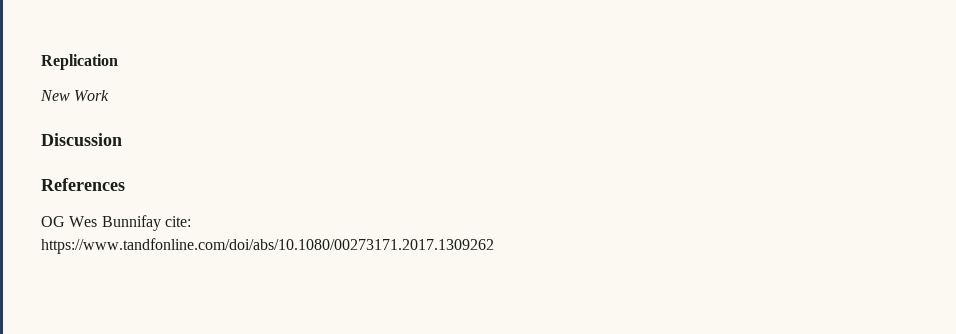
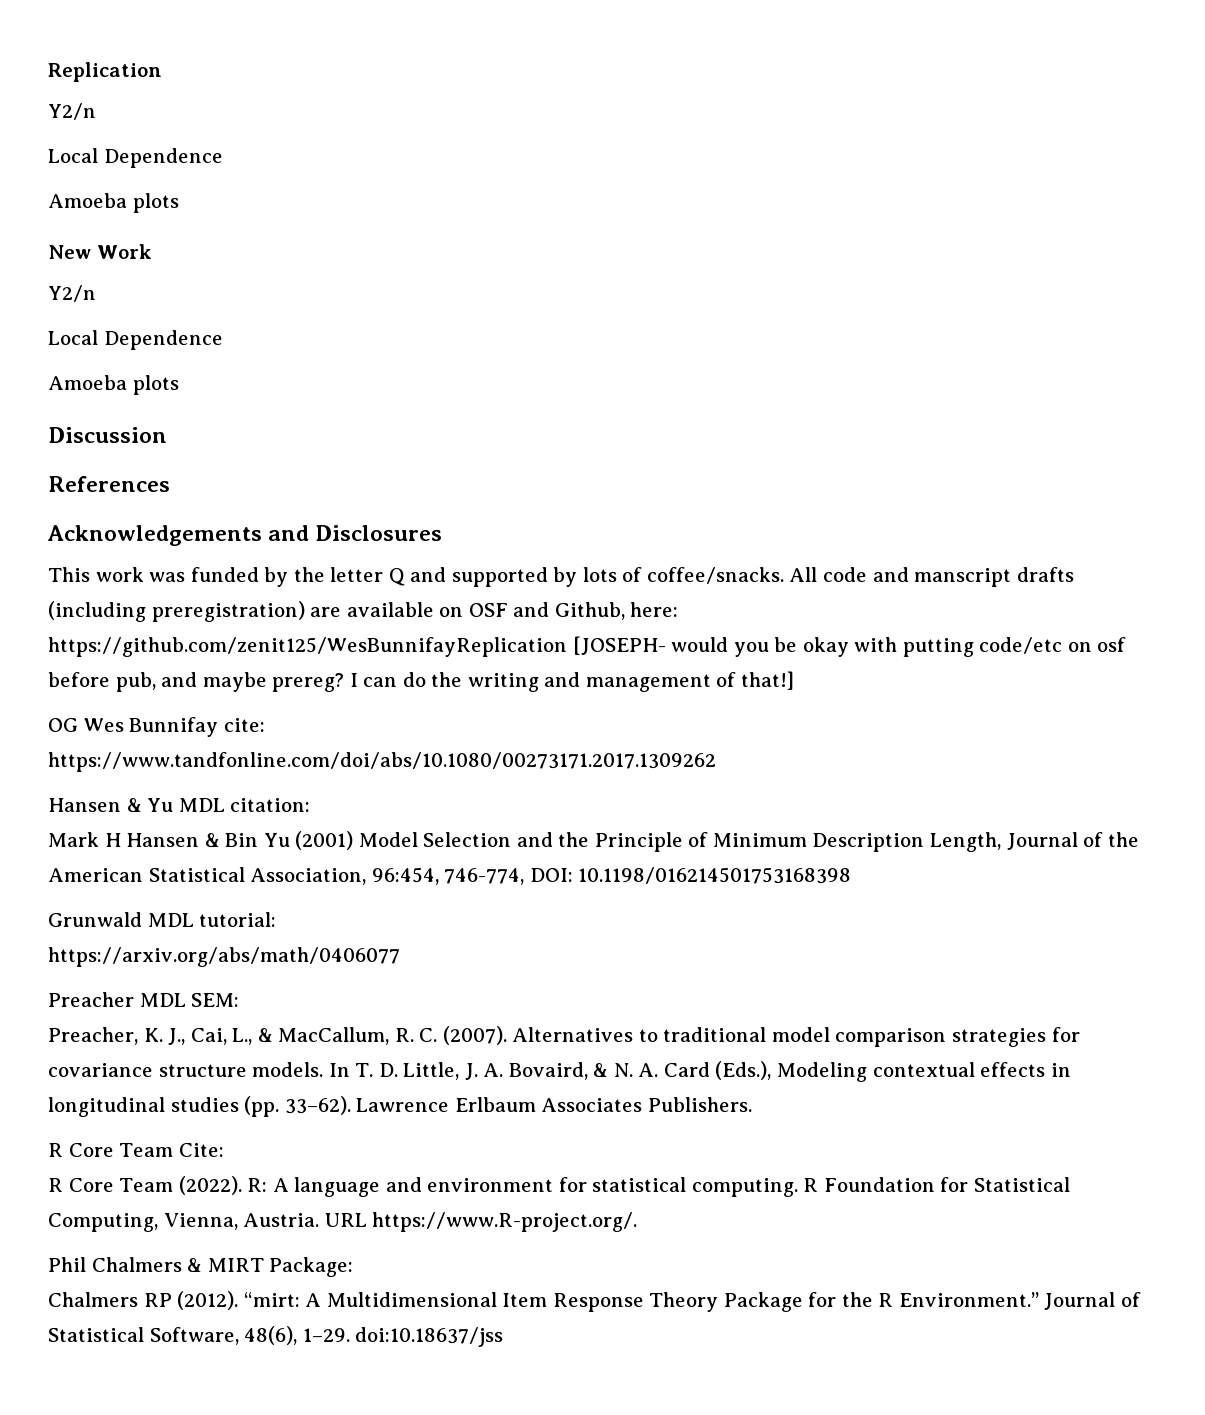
[40,90,110,101] [41,133,122,146] [41,178,125,191] New Work // Discussion // References -> [48,103,96,120] [48,148,223,168] [48,193,179,213] [48,244,152,259] [48,285,96,302] [48,330,223,350] [48,375,179,395] [48,427,167,443] [48,476,170,492] [47,525,443,546] [48,567,1074,587] [48,601,679,622] [48,636,1127,657] [48,671,794,692] Y2/n // Local Dependence // Amoeba plots // New Work // Y2/n // Local Dependence // Amoeba plots // Discussion // References // Acknowledgements and Disclosures // This work was funded by the letter Q and supported by lots of coffee/snacks. All code and manscript drafts (including preregistration) are available on OSF and Github, here: https://github.com/zenit125/WesBunnifayReplication [JOSEPH- would you be okay with putting code/etc on osf before pub, and maybe prereg? I can do the writing and management of that!]
(494, 246) none -> [48,798,311,812] [48,831,1139,852] [48,867,852,885] [48,912,277,927] [48,947,400,967] [48,992,240,1007] [48,1026,1080,1047] [48,1061,1071,1082] [48,1096,752,1117] [48,1143,224,1157] [48,1176,1071,1197] [48,1212,638,1232] [48,1257,354,1277] [48,1291,1142,1312] [48,1326,504,1347] // Hansen & Yu MDL citation: // Mark H Hansen & Bin Yu (2001) Model Selection and the Principle of Minimum Description Length, Journal of the American Statistical Association, 96:454, 746-774, DOI: 10.1198/016214501753168398 // Grunwald MDL tutorial: // https://arxiv.org/abs/math/0406077 // Preacher MDL SEM: // Preacher, K. J., Cai, L., & MacCallum, R. C. (2007). Alternatives to traditional model comparison strategies for covariance structure models. In T. D. Little, J. A. Bovaird, & N. A. Card (Eds.), Modeling contextual effects in longitudinal studies (pp. 33–62). Lawrence Erlbaum Associates Publishers. // R Core Team Cite: // R Core Team (2022). R: A language and environment for statistical computing. R Foundation for Statistical Computing, Vienna, Austria. URL https://www.R-project.org/. // Phil Chalmers & MIRT Package: // Chalmers RP (2012). “mirt: A Multidimensional Item Response Theory Package for the R Environment.” Journal of Statistical Software, 48(6), 1–29. doi:10.18637/jss

